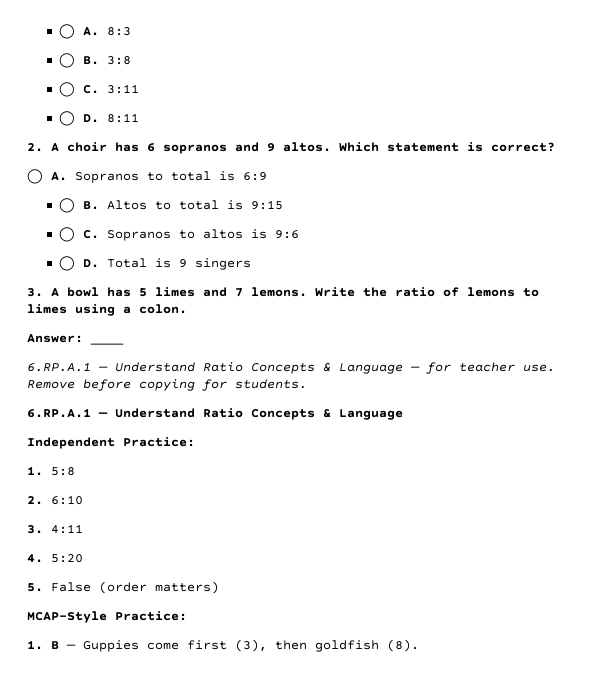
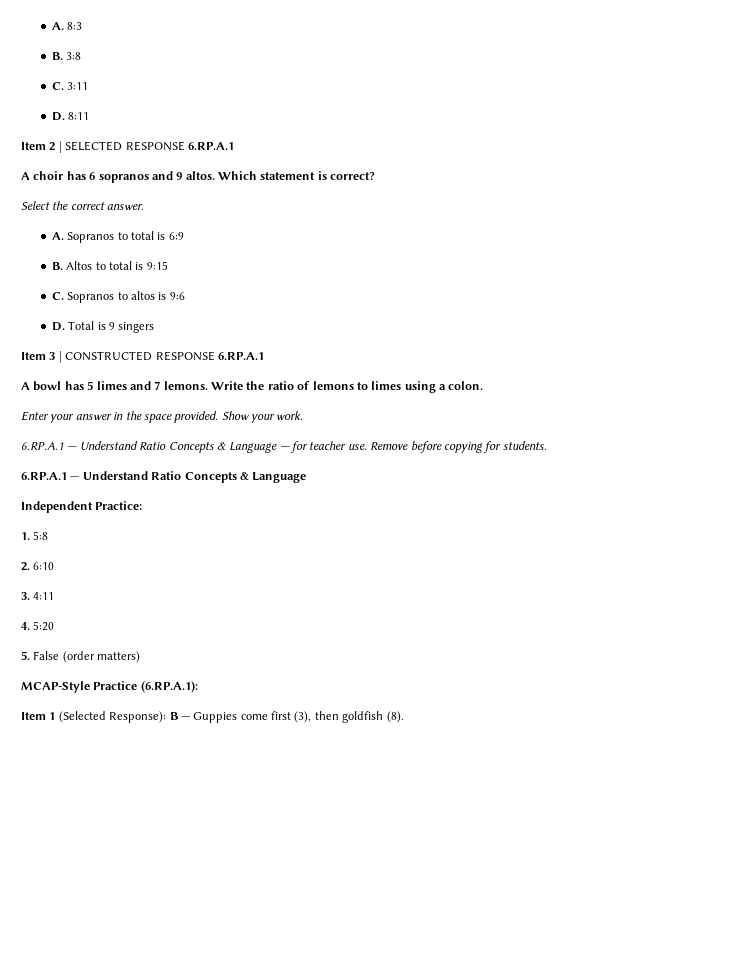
[58,24,75,39] ◯ -> (51, 26) none
[58,53,75,68] ◯ -> (83, 26) none
[58,82,75,97] ◯ -> (82, 56) none
[58,111,75,126] ◯ -> (89, 86) none
[27,143,43,152] 2. -> [21,141,234,153] Item 2 | SELECTED RESPONSE 6.RP.A.1 //
[27,169,43,184] ◯ -> [21,201,145,210] Select the correct answer. //
[58,198,75,213] ◯ -> (184, 236) none
[58,227,75,242] ◯ -> (168, 265) none
[58,256,75,271] ◯ -> (185, 296) none
[27,288,43,297] 3. -> [21,351,264,363] Item 3 | CONSTRUCTED RESPONSE 6.RP.A.1 //
[27,334,124,345] Answer: ____ -> [21,411,304,423] Enter your answer in the space provided. Show your work.
[115,611,187,621] [27,640,43,650] Practice: // 1. -> [93,681,198,693] [21,711,167,723] Practice (6.RP.A.1): // Item 1 (Selected Response):

